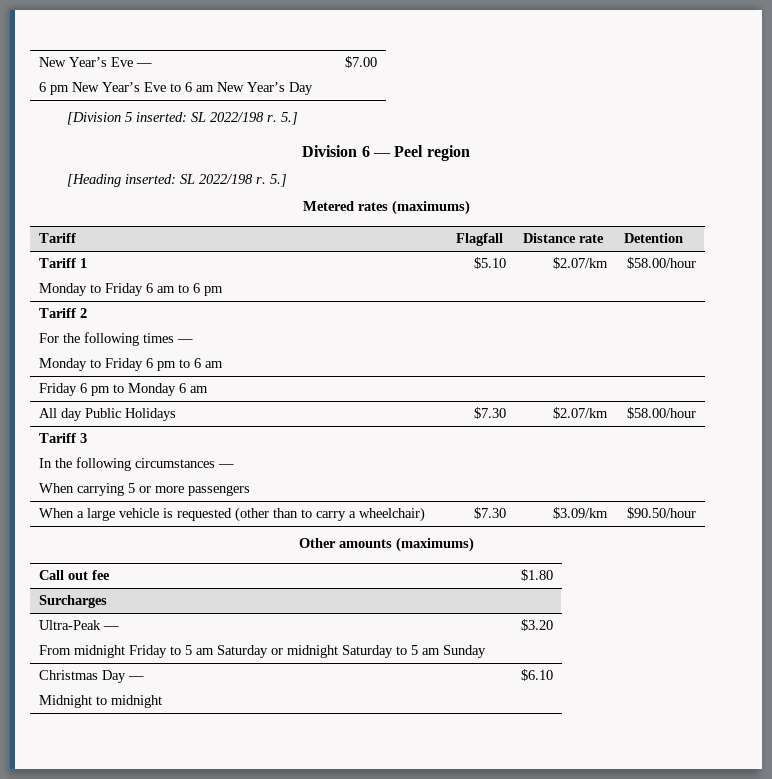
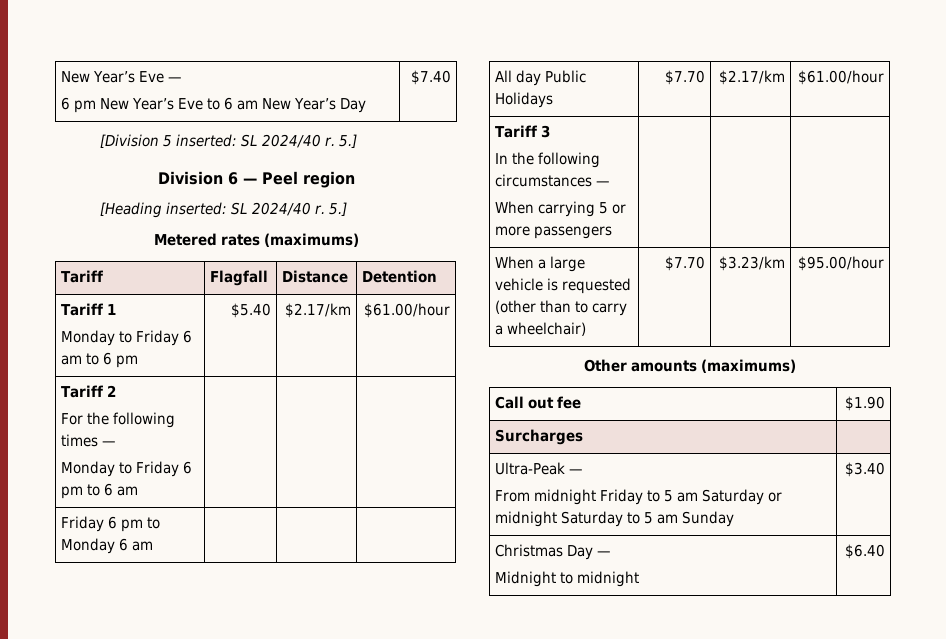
[344,56,377,68] $7.00 -> [410,70,451,85] $7.40
[210,112,265,122] 2022/198 -> [262,134,322,148] 2024/40
[199,174,254,184] 2022/198 -> [252,202,312,216] 2024/40
[579,234,605,243] rate -> (349, 276) none
[473,257,506,269] [552,257,608,269] [626,257,696,269] $5.10 | $2.07/km | $58.00/hour -> [230,303,271,318] [284,303,351,318] [363,303,450,318] $5.40 | $2.17/km | $61.00/hour
[473,407,506,419] [552,407,608,419] [626,407,696,419] $7.30 | $2.07/km | $58.00/hour -> [664,70,705,85] [718,70,785,85] [797,70,884,85] $7.70 | $2.17/km | $61.00/hour
[473,507,506,519] [552,507,608,519] [626,507,696,519] $7.30 | $3.09/km | $90.50/hour -> [664,256,705,271] [718,256,785,271] [797,256,884,271] $7.70 | $3.23/km | $95.00/hour
[520,569,553,581] $1.80 -> [844,396,885,411] $1.90
[520,619,553,631] $3.20 -> [844,462,885,477] $3.40
[520,669,553,681] $6.10 -> [844,544,885,559] $6.40

